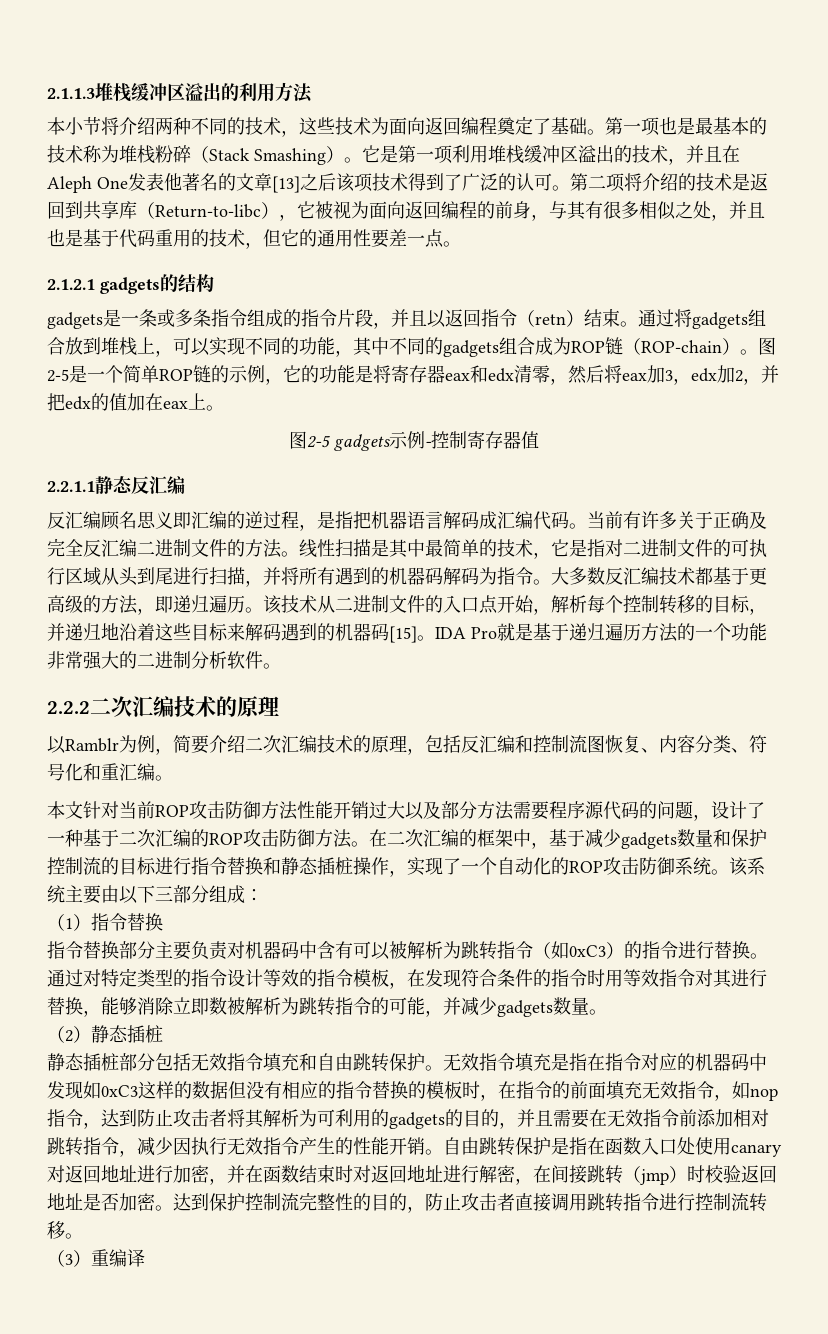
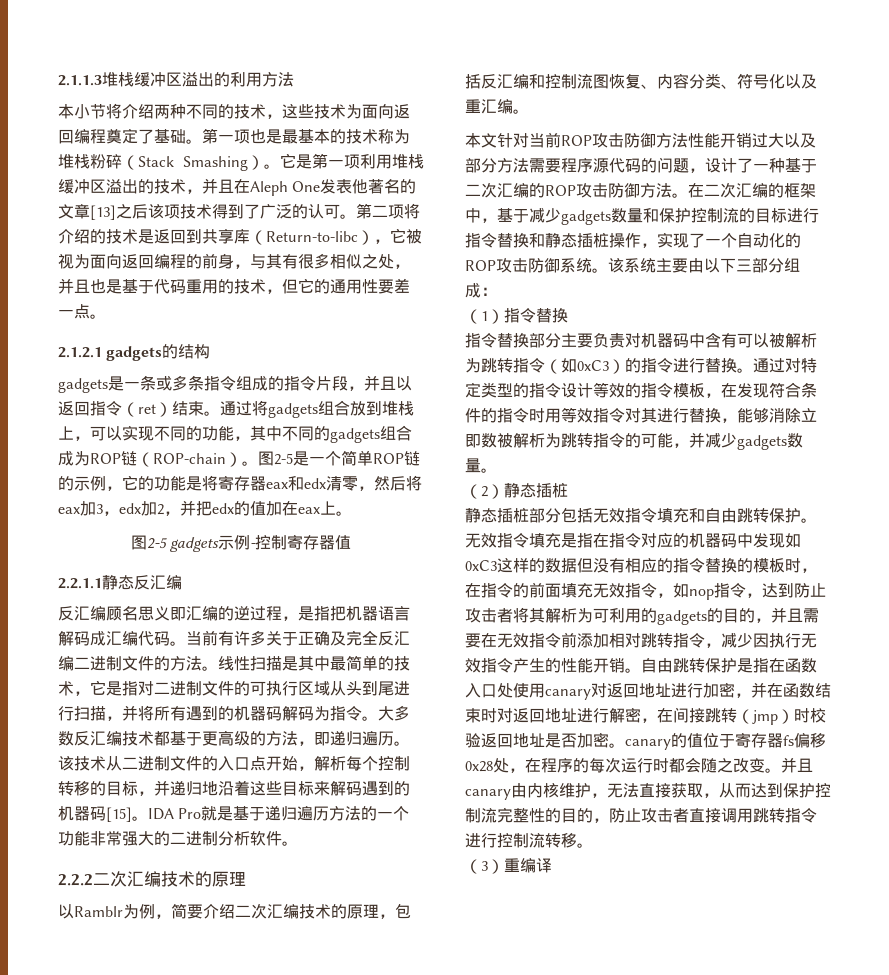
[535,314,566,325] retn -> [138,404,156,414] ret
[83,763,101,781] 和 -> [785,74,817,89] 以及
(173, 1208) none -> [625,732,826,750] [465,757,813,773] [465,783,751,800] canary的值位于寄存器fs偏移0x28处，在程序的每次运行时都会随之改变。并且canary由内核维护，无法直接获取，从而

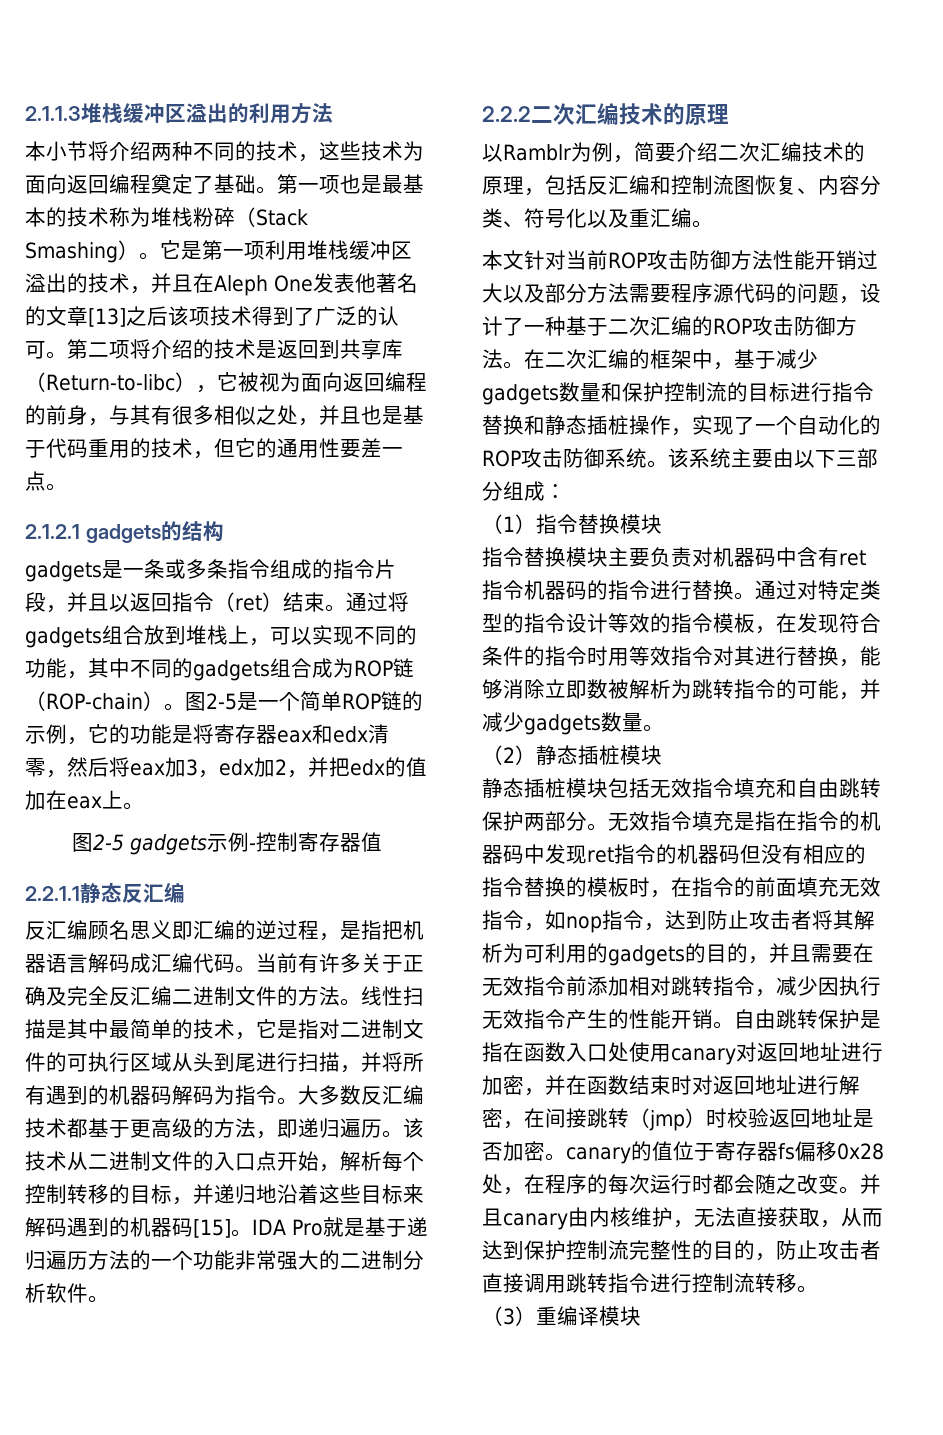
[465,333,561,348] // 指令替换部分 -> [620,514,662,534] [482,547,608,567] 模块 // 指令替换模块
[737,333,817,348] [465,358,625,374] 可以被解析为跳转指令（如0xC3） -> [839,550,866,566] [482,580,587,600] ret指令机器码
[465,507,561,523] // 静态插桩部分 -> [620,745,662,765] [482,778,608,798] 模块 // 静态插桩模块
(801, 515) none -> [524,811,587,831] 两部分
[641,533,673,548] 对应 -> (839, 821) none
[785,533,801,548] [465,558,577,573] 如0xC3这样的数据 -> [587,844,740,864] ret指令的机器码
(552, 865) none -> [599,1306,641,1326] 模块

